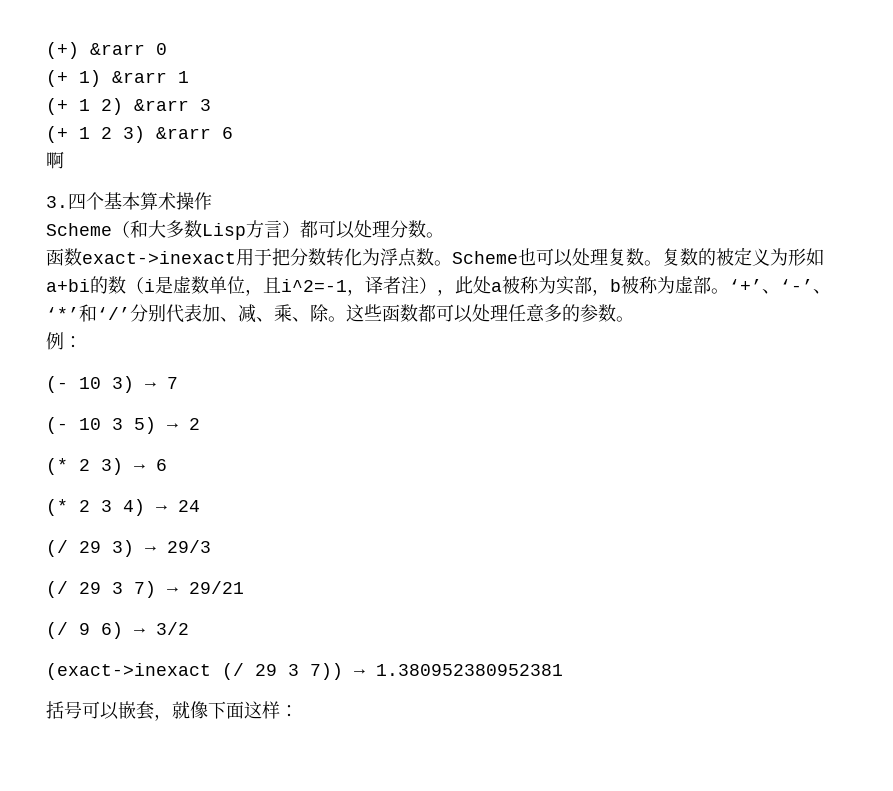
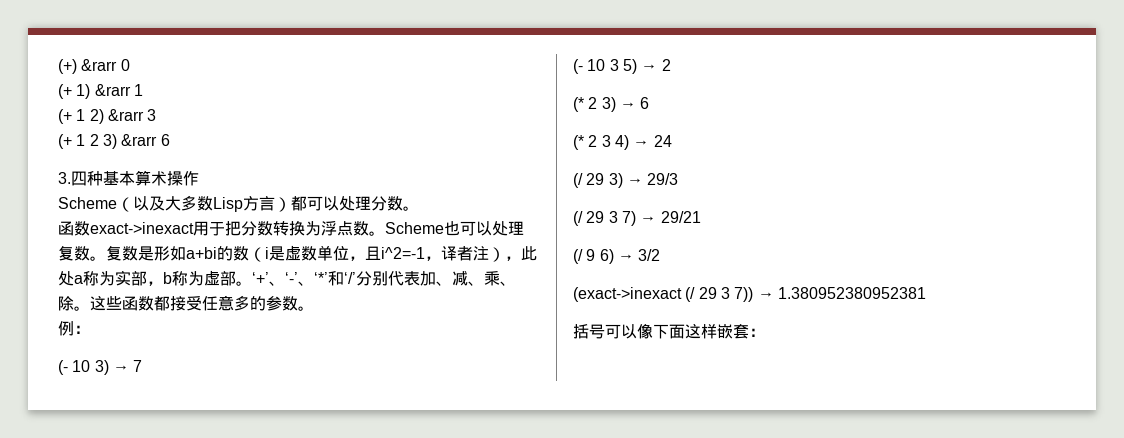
[46,151,64,169] // 啊 -> (170, 140) none
[86,192,104,210] 个 -> [87,171,103,186] 种
[130,220,148,238] 和 -> [133,196,165,211] 以及
[344,248,362,266] 化 -> [289,221,305,236] 换
[698,247,788,266] 的被定义为 -> [138,246,154,261] 是
[502,276,520,294] 被 -> (83, 279) none
[621,276,639,294] 被 -> (172, 278) none
[436,304,508,323] 可以处理 -> [170,296,202,311] 接受
[118,701,190,721] 嵌套，就 -> (637, 331) none
(280, 710) none -> [717,324,749,339] 嵌套

